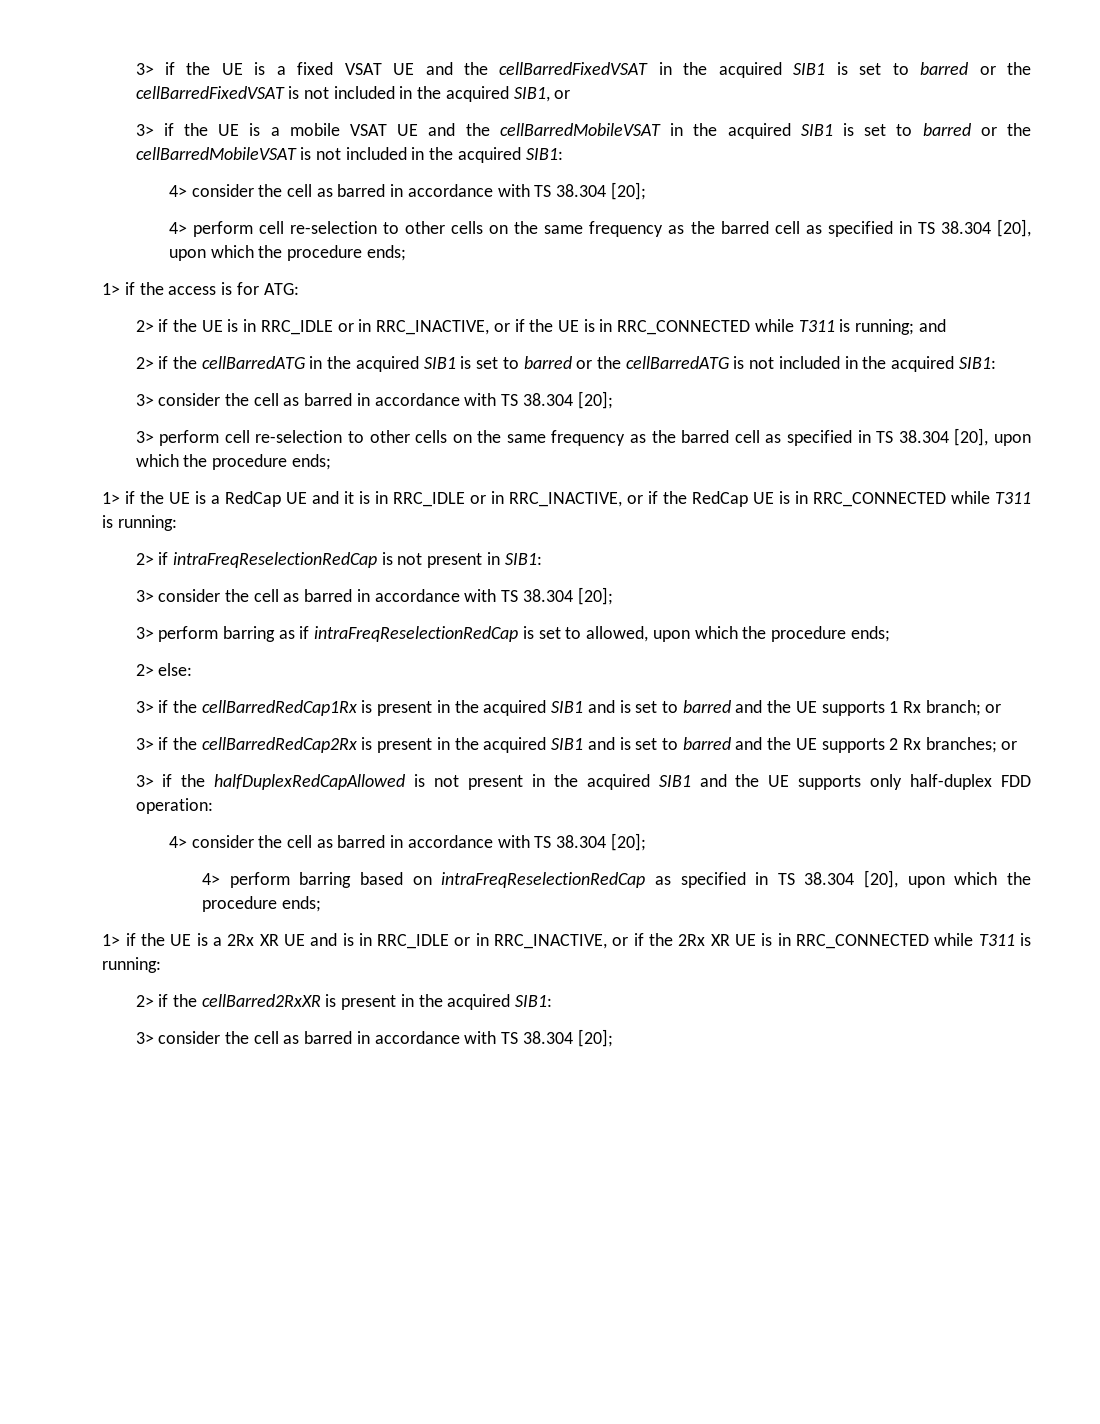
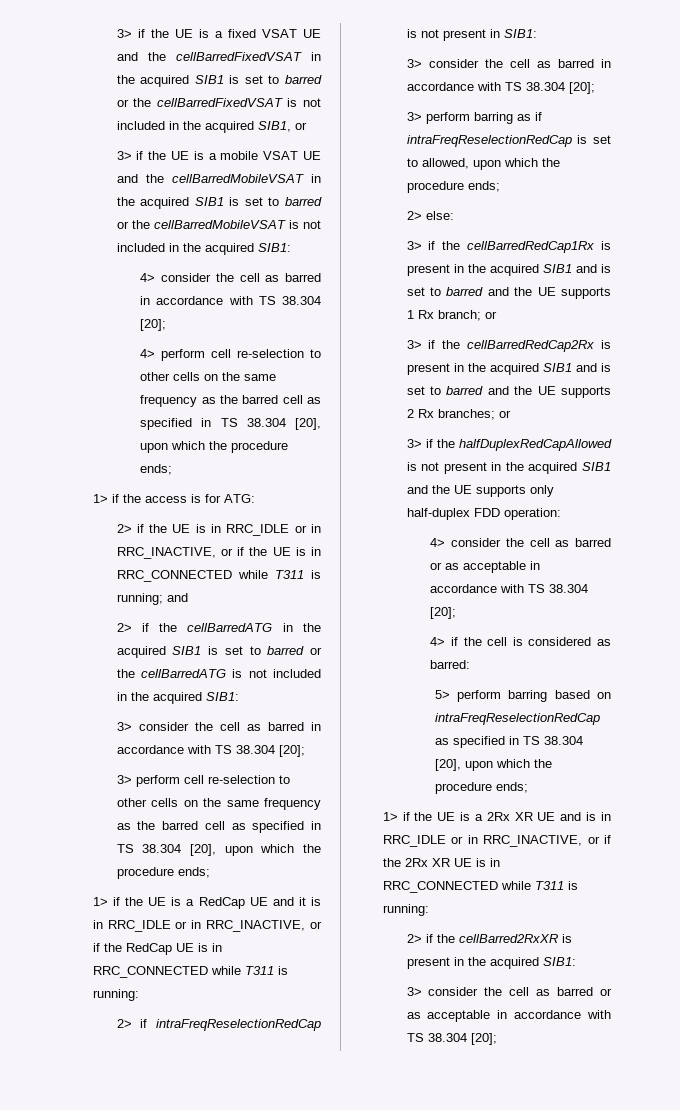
[390,833,646,851] [202,873,221,885] in accordance with TS 38.304 [20]; // 4> -> [430,561,541,573] [430,584,589,593] [430,607,457,619] [430,637,611,646] [430,660,471,669] [434,690,450,699] or as acceptable in accordance with TS 38.304 [20]; // 4> if the cell is considered as barred: // 5>
(353, 1037) none -> [600,988,612,996] [406,1010,491,1022] or as acceptable

